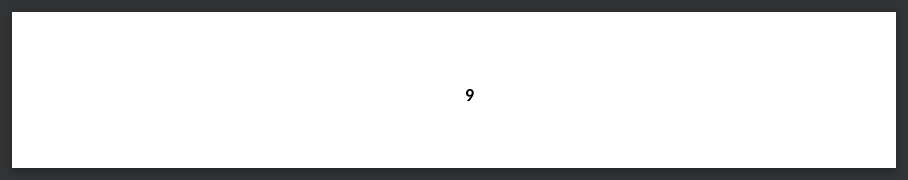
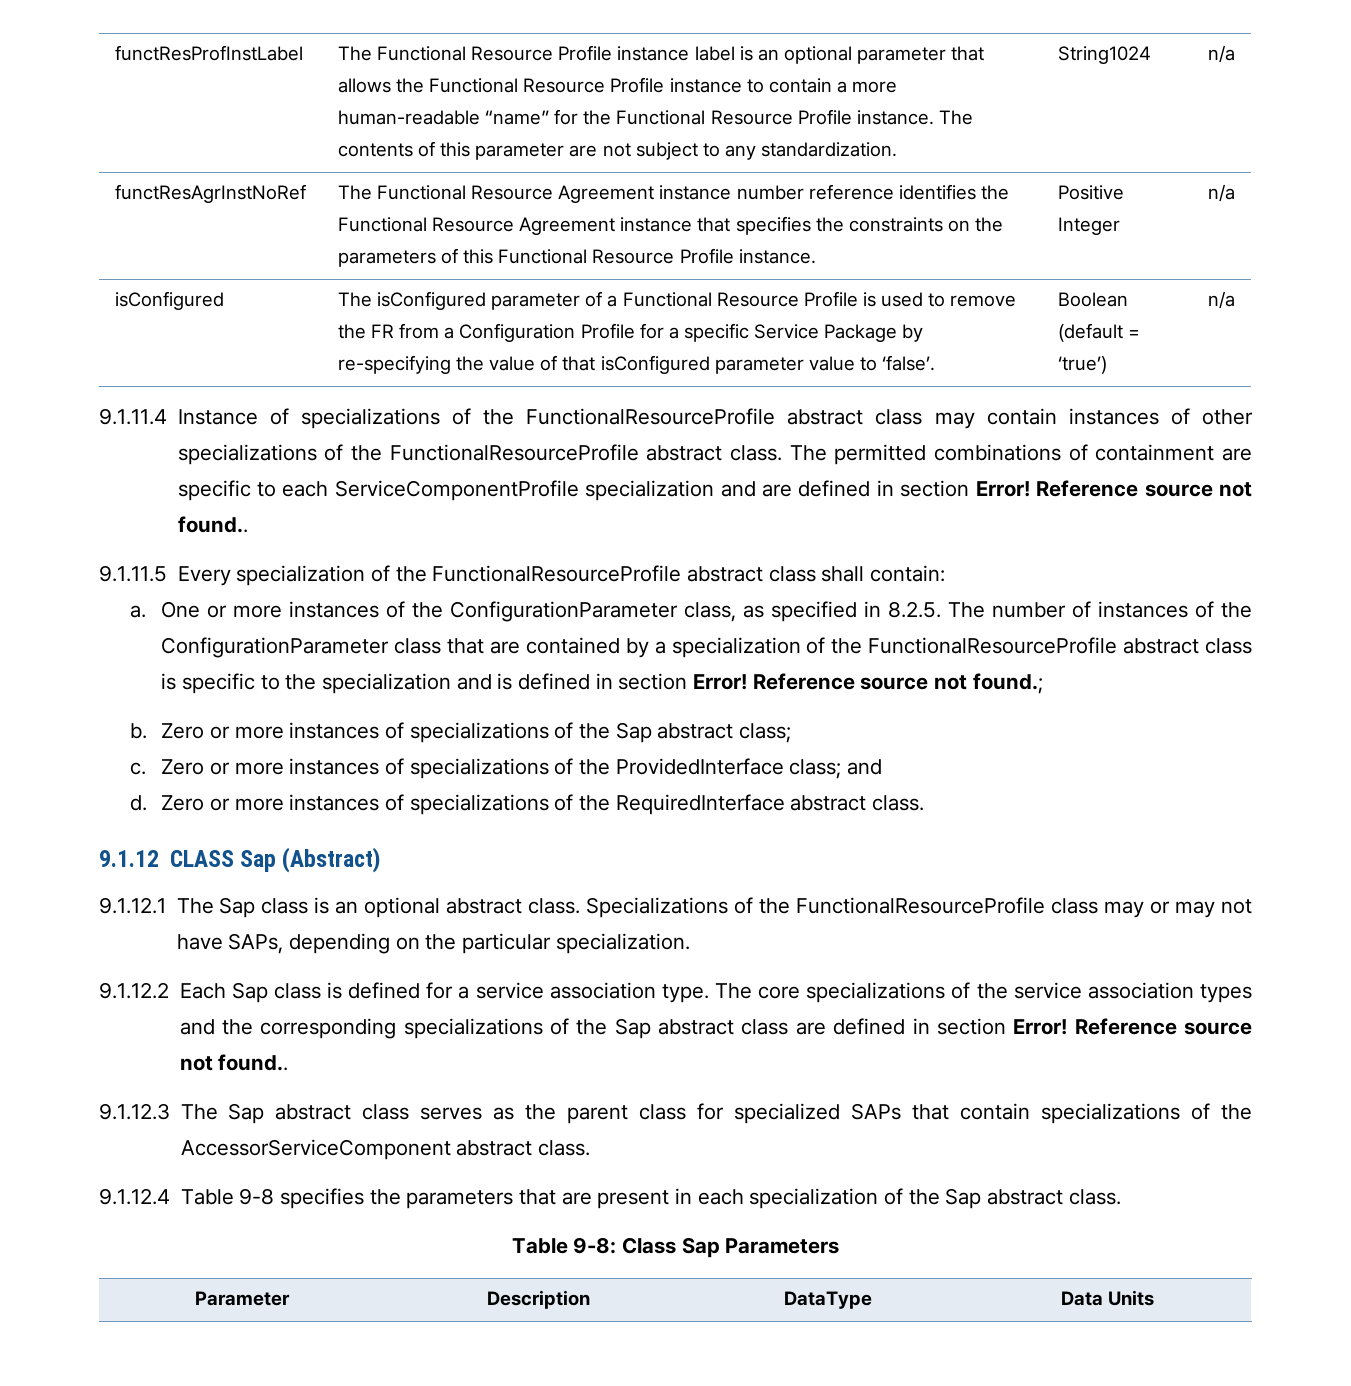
[464,89,474,101] 9 -> [114,45,303,61] [337,45,985,64] [337,77,898,93] [337,109,973,125] [337,141,898,160] [1057,46,1151,64] [1207,45,1235,63] [114,184,306,203] [337,184,1009,203] [337,216,1004,235] [337,248,816,267] [1057,185,1124,200] [1057,217,1120,235] [1207,184,1235,202] [114,291,224,310] [337,291,1017,310] [337,323,924,342] [337,355,936,374] [1057,292,1128,307] [1057,323,1141,342] [1057,356,1107,374] [1207,291,1235,309] [99,408,1253,429] [177,444,1253,465] [177,480,1252,501] [177,516,248,533] [99,565,945,586] [130,601,1252,622] [161,637,1252,658] [161,673,1043,694] [130,722,792,743] [130,758,883,779] [130,794,925,815] [99,847,381,873] [99,897,1252,918] [176,933,690,954] [99,982,1252,1003] [179,1018,1252,1039] [179,1054,289,1071] [99,1103,1252,1124] [180,1139,590,1160] [99,1188,1121,1209] [511,1237,840,1258] [195,1291,290,1306] [486,1290,590,1309] [783,1291,872,1309] [1060,1290,1155,1306] functResProfInstLabel | The Functional Resource Profile instance label is an optional parameter that allows the Functional Resource Profile instance to contain a more human-readable “name” for the Functional Resource Profile instance. The contents of this parameter are not subject to any standardization. | String1024 | n/a // functResAgrInstNoRef | The Functional Resource Agreement instance number reference identifies the Functional Resource Agreement instance that specifies the constraints on the parameters of this Functional Resource Profile instance. | Positive Integer | n/a // isConfigured | The isConfigured parameter of a Functional Resource Profile is used to remove the FR from a Configuration Profile for a specific Service Package by re-specifying the value of that isConfigured parameter value to ‘false’. | Boolean (default = ‘true’) | n/a // 9.1.11.4 Instance of specializations of the FunctionalResourceProfile abstract class may contain instances of other specializations of the FunctionalResourceProfile abstract class. The permitted combinations of containment are specific to each ServiceComponentProfile specialization and are defined in section Error! Reference source not found.. // 9.1.11.5 Every specialization of the FunctionalResourceProfile abstract class shall contain: // a. One or more instances of the ConfigurationParameter class, as specified in 8.2.5. The number of instances of the ConfigurationParameter class that are contained by a specialization of the FunctionalResourceProfile abstract class is specific to the specialization and is defined in section Error! Reference source not found.; // b. Zero or more instances of specializations of the Sap abstract class; // c. Zero or more instances of specializations of the ProvidedInterface class; and // d. Zero or more instances of specializations of the RequiredInterface abstract class. // 9.1.12 CLASS Sap (Abstract) // 9.1.12.1 The Sap class is an optional abstract class. Specializations of the FunctionalResourceProfile class may or may not have SAPs, depending on the particular specialization. // 9.1.12.2 Each Sap class is defined for a service association type. The core specializations of the service association types and the corresponding specializations of the Sap abstract class are defined in section Error! Reference source not found.. // 9.1.12.3 The Sap abstract class serves as the parent class for specialized SAPs that contain specializations of the AccessorServiceComponent abstract class. // 9.1.12.4 Table 9-8 specifies the parameters that are present in each specialization of the Sap abstract class. // Table 9-8: Class Sap Parameters // Parameter | Description | DataType | Data Units

